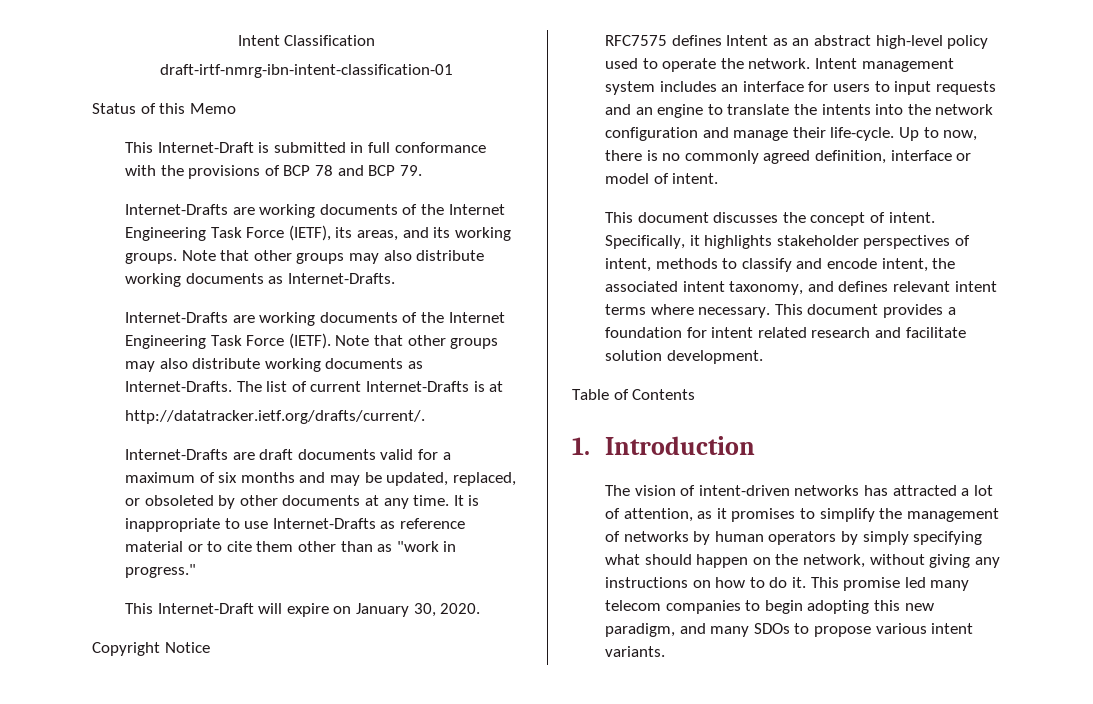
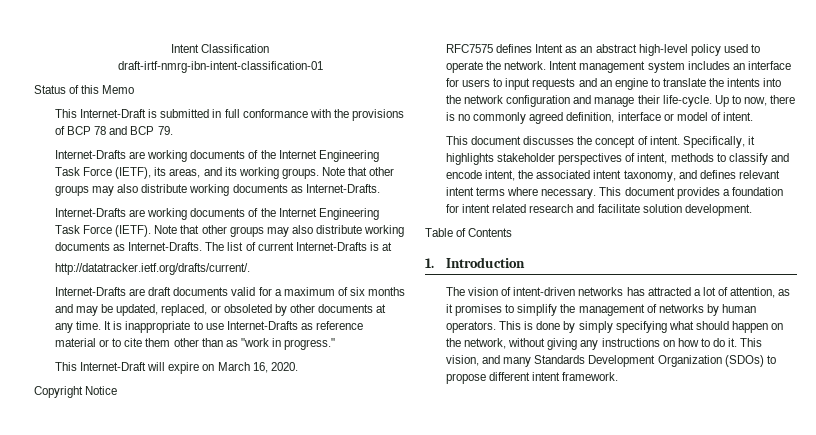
[356,603,436,617] January 30, -> [217,362,268,373] March 16,
[768,531,837,545] operators -> [446,321,561,333] operators. This is done
[843,577,970,591] [605,600,934,614] [605,623,974,637] [605,646,666,657] promise led many telecom companies to begin adopting this new paradigm, and many SDOs to propose various intent variants. -> [446,355,776,367] [446,372,619,384] vision, and many Standards Development Organization (SDOs) to propose different intent framework.

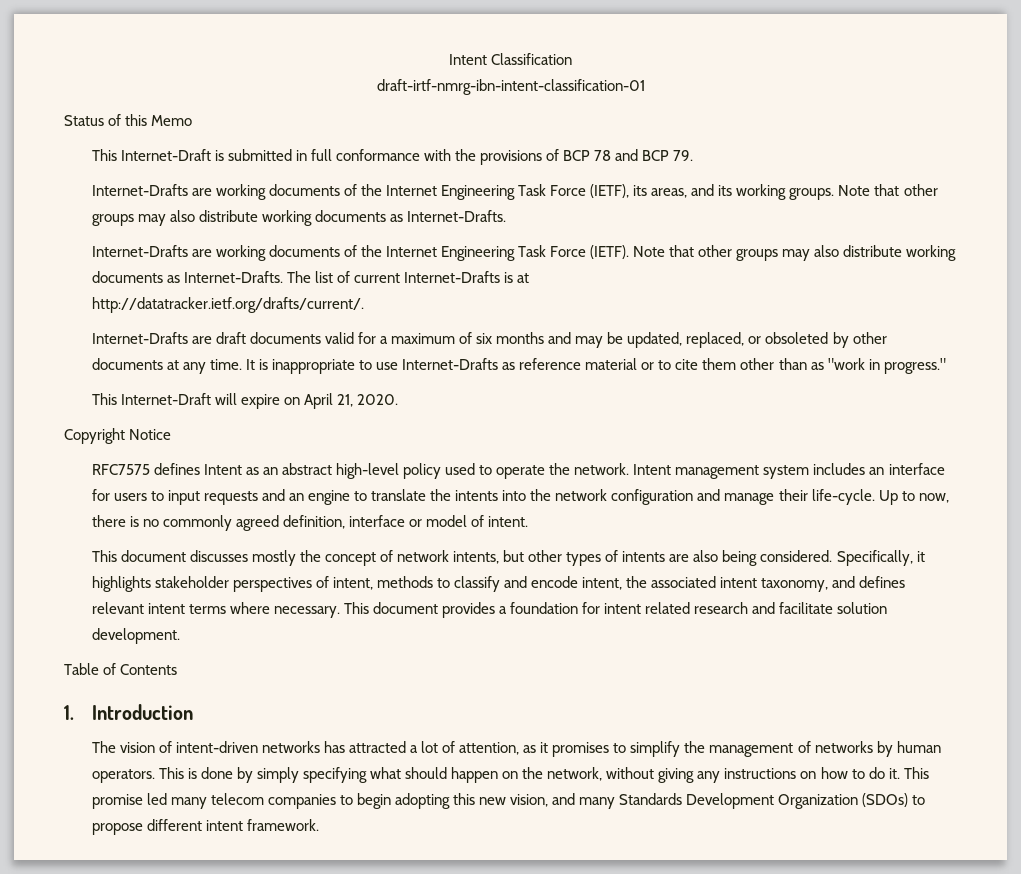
[217,362,268,373] March 16, -> [303,393,353,409] April 21,
(575, 140) none -> [251,550,296,566] mostly
[649,136,680,145] intent. -> [396,550,833,566] network intents, but other types of intents are also being considered.
(763, 342) none -> [91,793,507,809] promise led many telecom companies to begin adopting this new

